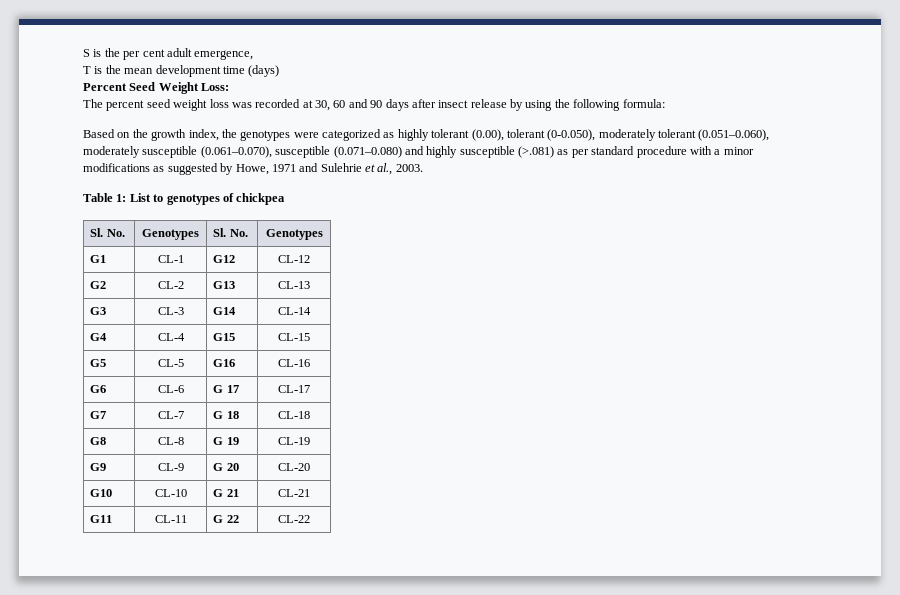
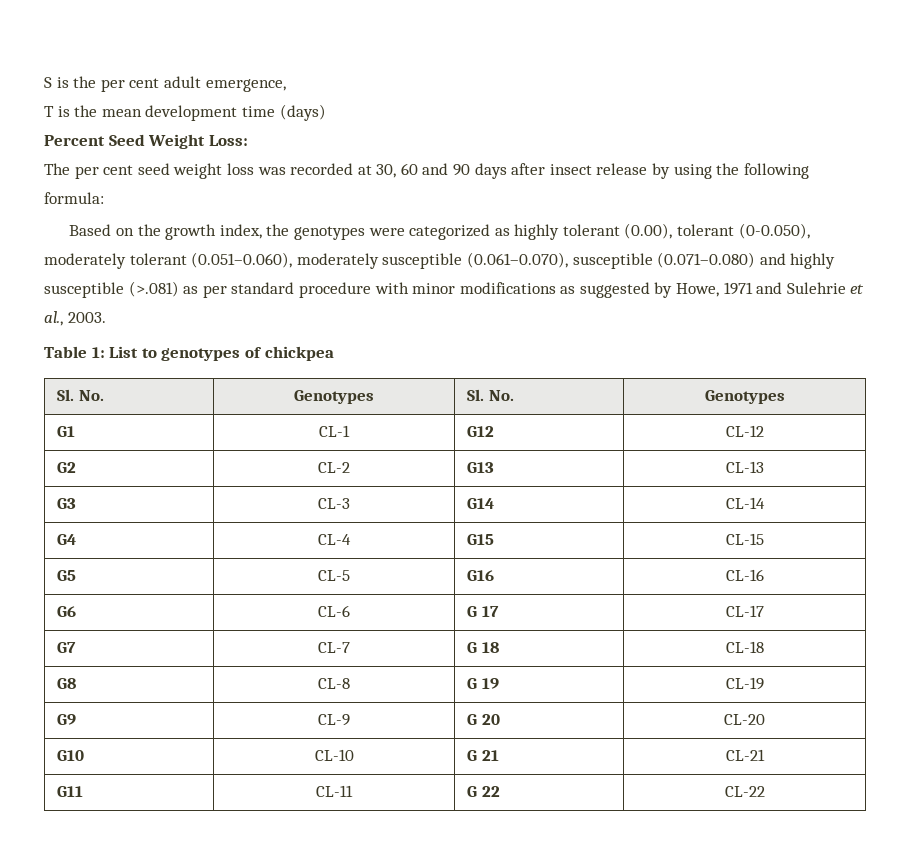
[106,100,145,111] percent -> [74,165,134,179] per cent
[714,149,721,155] a -> (409, 288) none

